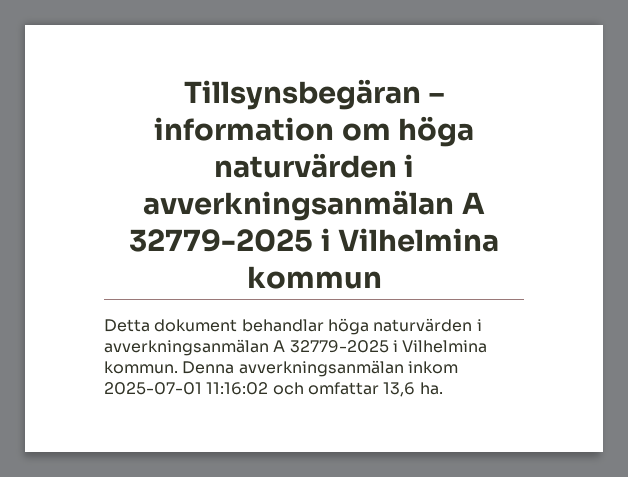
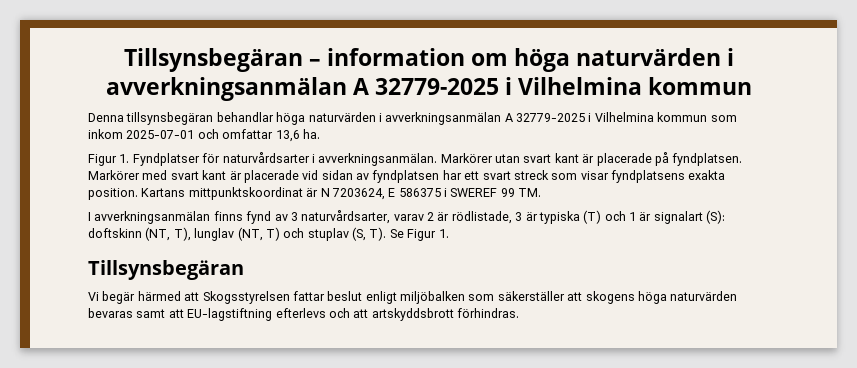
[104,319,238,332] Detta dokument -> [88,112,214,125] Denna tillsynsbegäran
[104,360,404,377] kommun. Denna avverkningsanmälan -> [657,112,737,122] kommun som
[206,382,269,395] 11:16:02 -> (195, 134) none
(443, 388) none -> [88,152,743,166] [88,170,726,183] [88,187,542,200] [88,210,726,224] [88,227,449,241] [88,260,244,280] [88,291,738,304] [88,308,519,321] // Figur 1. Fyndplatser för naturvårdsarter i avverkningsanmälan. Markörer utan svart kant är placerade på fyndplatsen. Markörer med svart kant är placerade vid sidan av fyndplatsen har ett svart streck som visar fyndplatsens exakta position. Kartans mittpunktskoordinat är N 7203624, E 586375 i SWEREF 99 TM. // I avverkningsanmälan finns fynd av 3 naturvårdsarter, varav 2 är rödlistade, 3 är typiska (T) och 1 är signalart (S): doftskinn (NT, T), lunglav (NT, T) och stuplav (S, T). Se Figur 1. // Tillsynsbegäran // Vi begär härmed att Skogsstyrelsen fattar beslut enligt miljöbalken som säkerställer att skogens höga naturvärden bevaras samt att EU-lagstiftning efterlevs och att artskyddsbrott förhindras.

